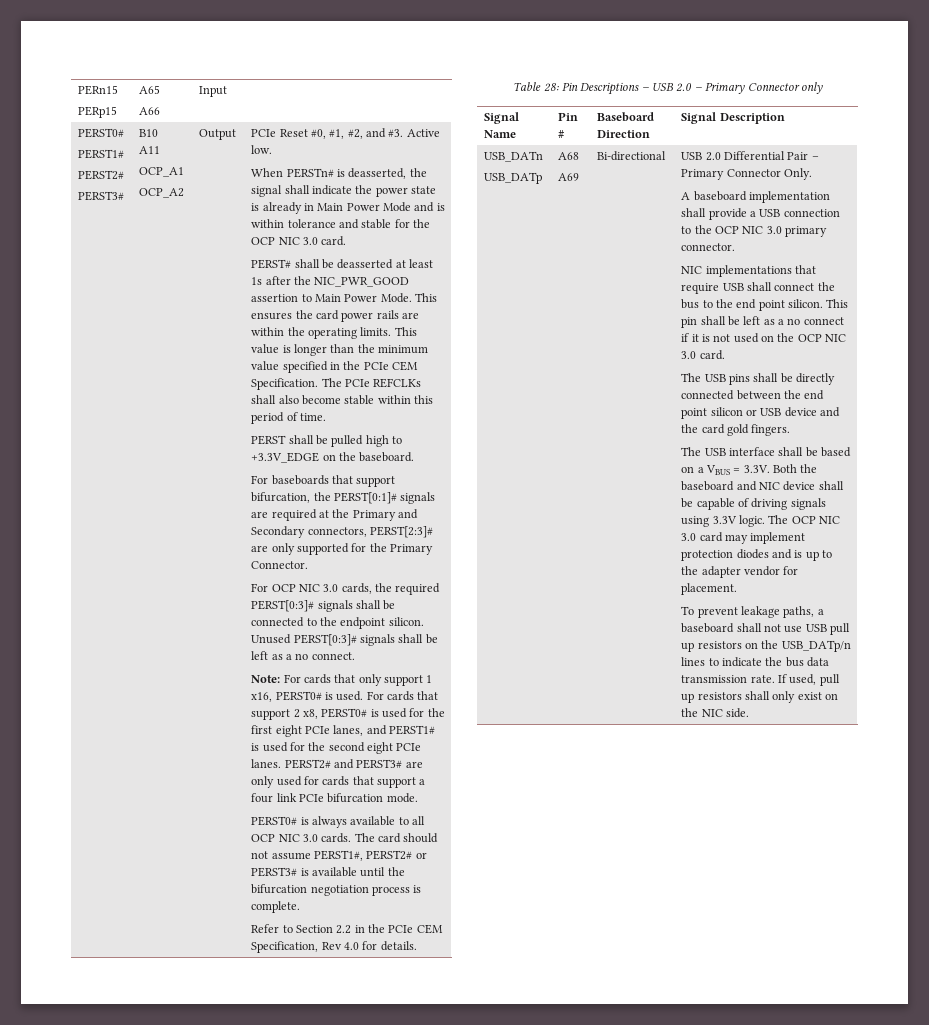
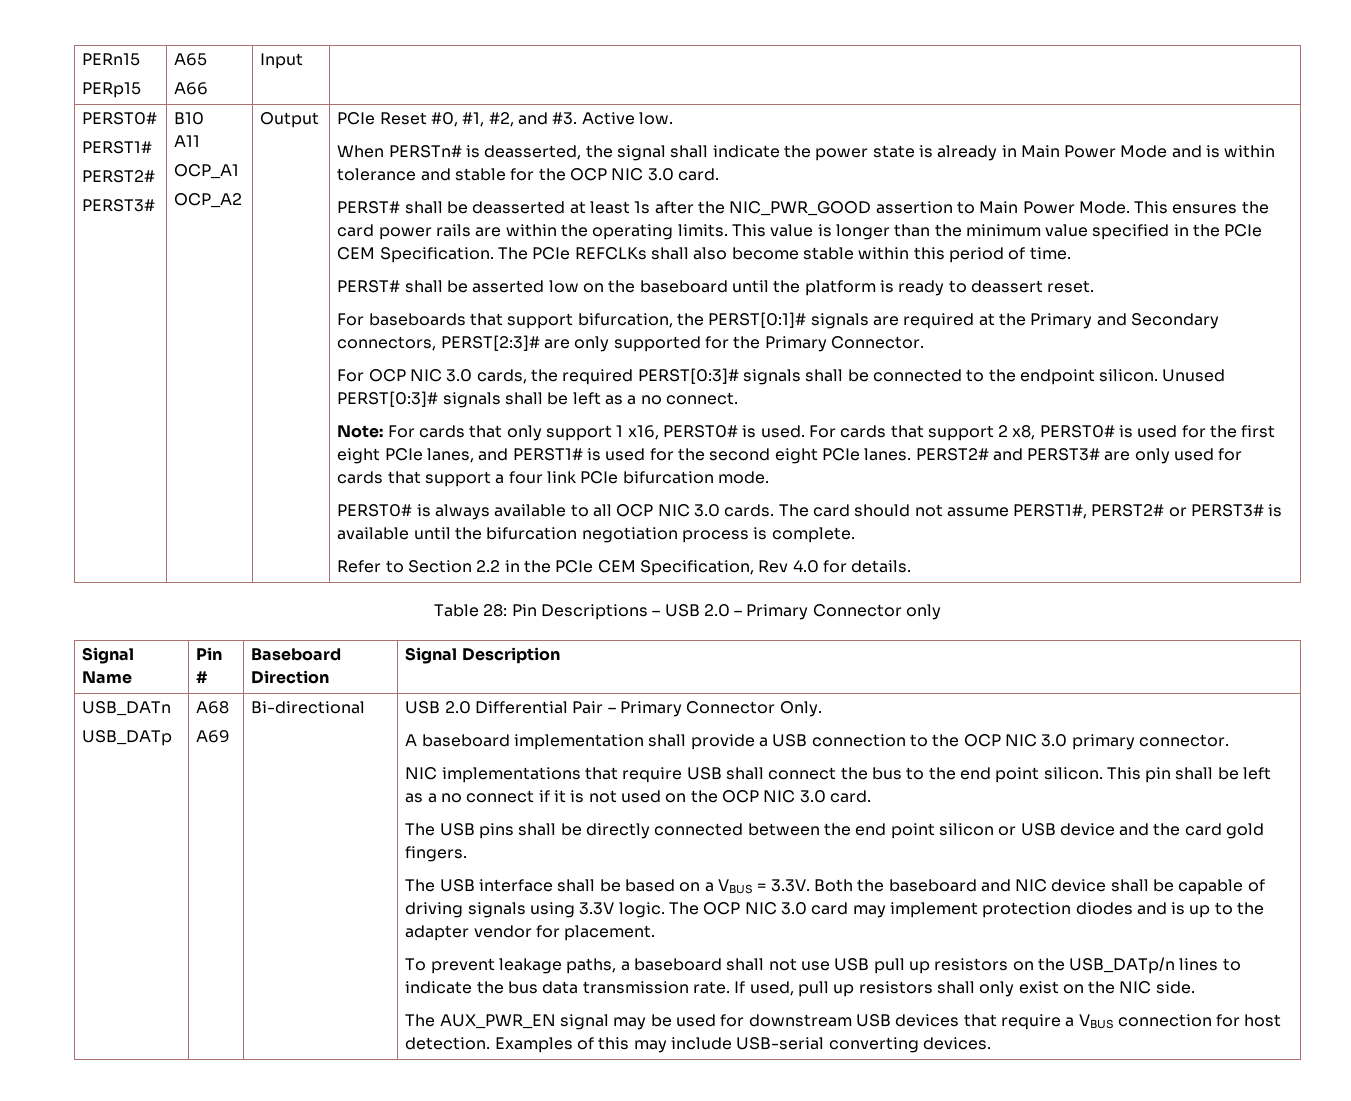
[251,435,402,447] [251,452,415,463] PERST shall be pulled high to +3.3V_EDGE on the baseboard. -> [337,280,1095,296] PERST# shall be asserted low on the baseboard until the platform is ready to deassert reset.
(749, 713) none -> [405,1014,1282,1030] [405,1037,991,1053] // The AUX_PWR_EN signal may be used for downstream USB devices that require a VBUS connection for host detection. Examples of this may include USB-serial converting devices.

